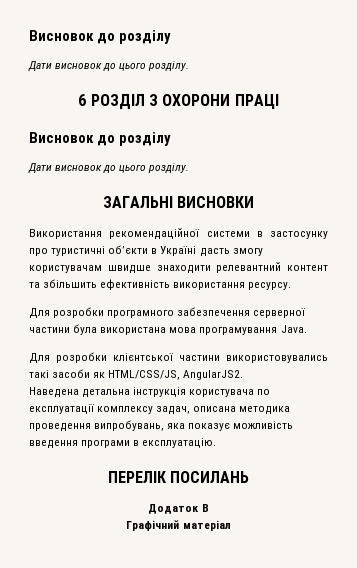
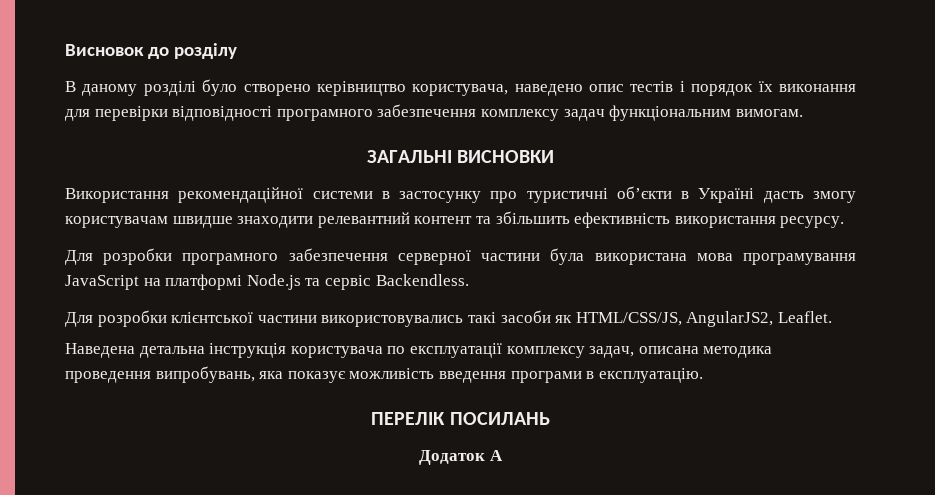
[29,30,171,44] [28,61,190,72] [78,94,279,110] [29,132,171,146] [28,163,190,174] Висновок до розділу // Дати висновок до цього розділу. // 6 РОЗДІЛ З ОХОРОНИ ПРАЦІ // Висновок до розділу // Дати висновок до цього розділу. -> [65,43,237,59] [65,79,856,96] [65,104,803,121] Висновок до розділу // В даному розділі було створено керівництво користувача, наведено опис тестів і порядок їх виконання для перевірки відповідності програмного забезпечення комплексу задач функціональним вимогам.
[280,325,307,333] Java. -> [65,274,469,290] JavaScript на платформі Node.js та сервіс Backendless.
[183,370,244,380] AngularJS2. -> [686,311,832,327] AngularJS2, Leaflet.
[201,504,209,512] [126,520,231,531] В // Графічний матеріал -> [489,450,503,461] А

